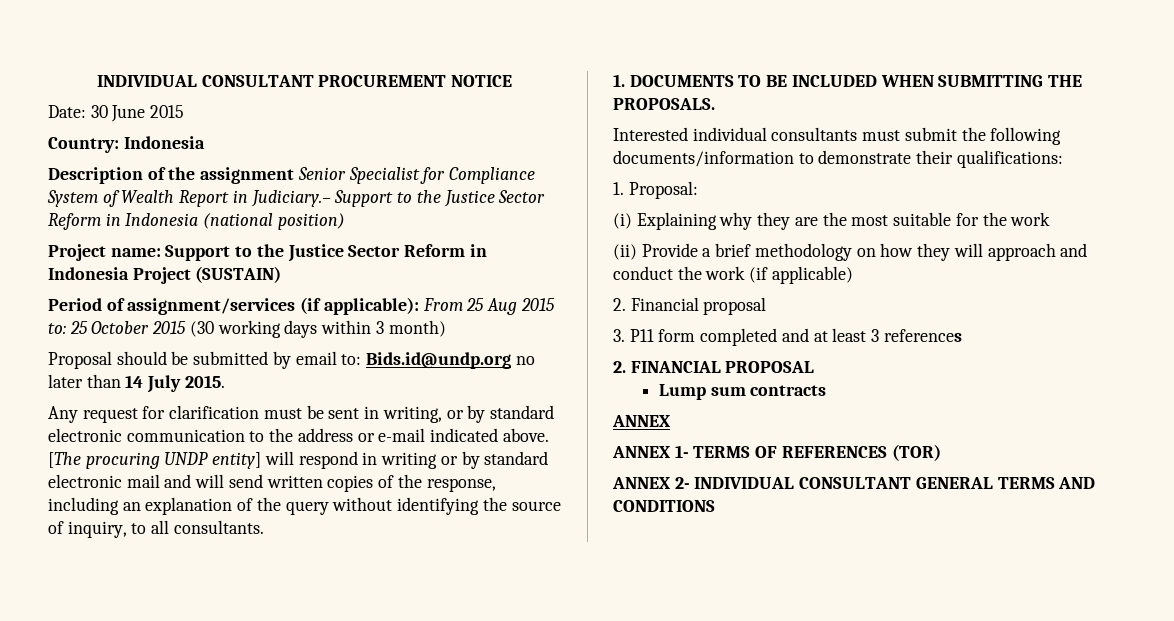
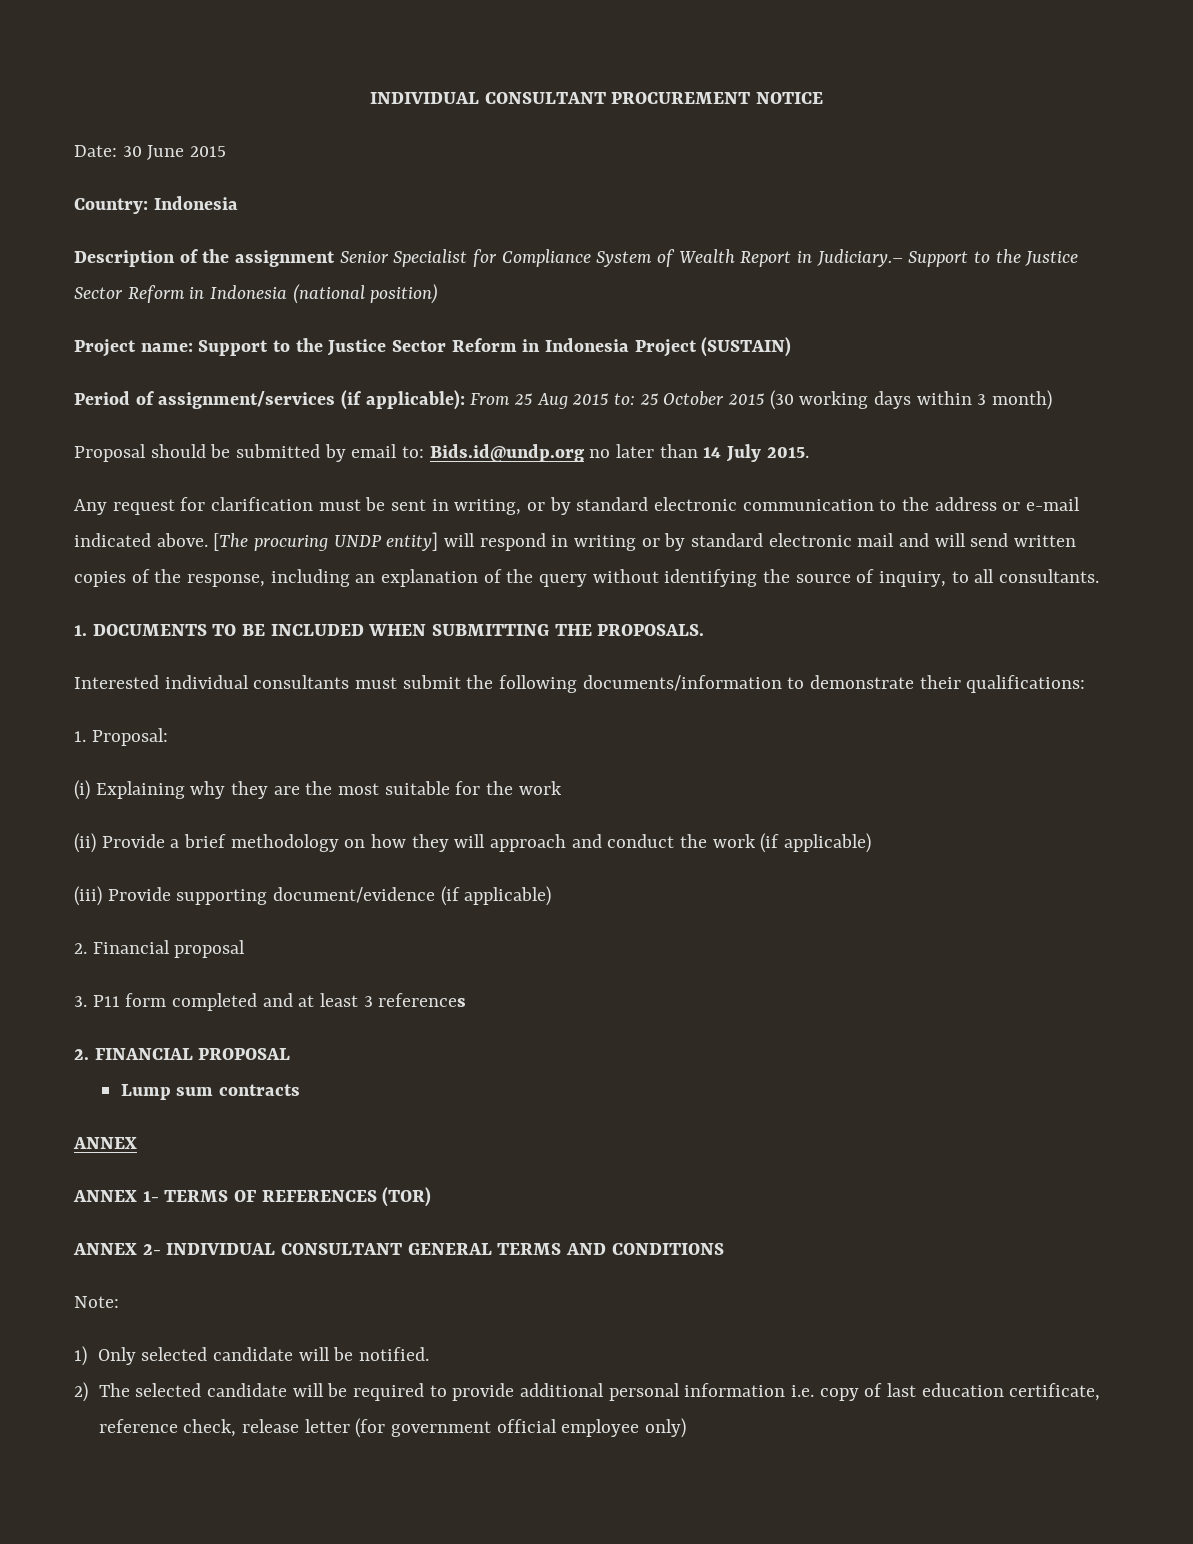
(853, 275) none -> [74,886,552,906] // (iii) Provide supporting document/evidence (if applicable)
(715, 506) none -> [74,1296,119,1308] [74,1346,429,1366] [74,1382,1101,1402] [98,1418,686,1438] // Note: // 1) Only selected candidate will be notified. // 2) The selected candidate will be required to provide additional personal information i.e. copy of last education certificate, reference check, release letter (for government official employee only)

